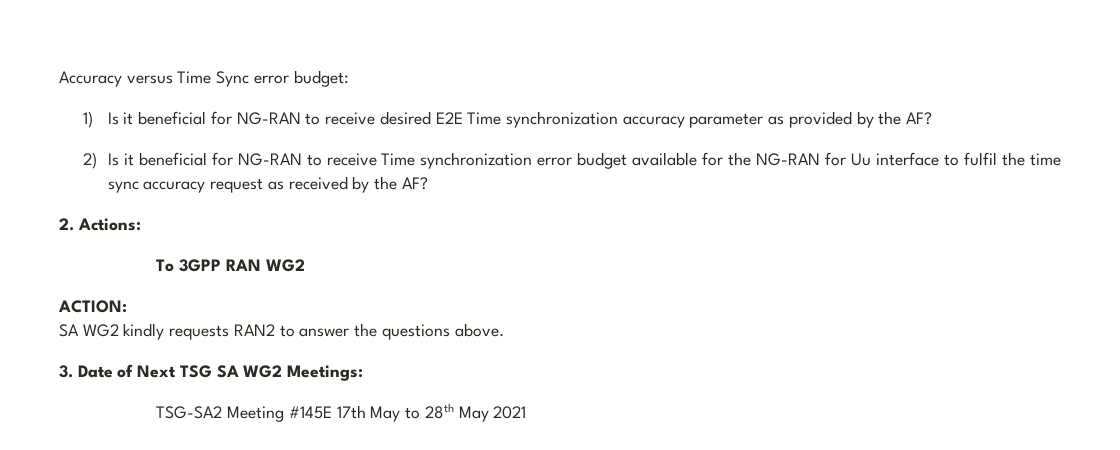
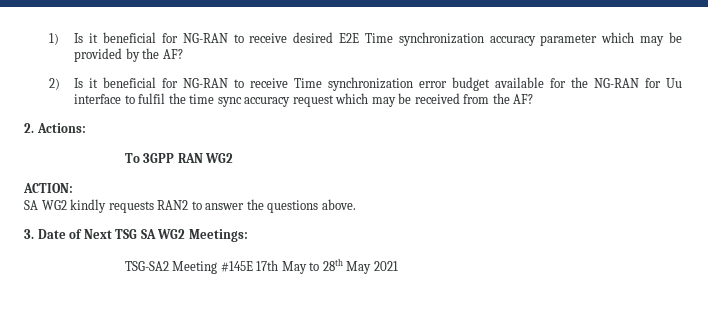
[59,70,349,87] Accuracy versus Time Sync error budget: // -> (49, 39) none
[768,116,785,125] as -> [601,32,683,46] which may be
[267,176,370,193] as received by -> [335,93,490,107] which may be received from

